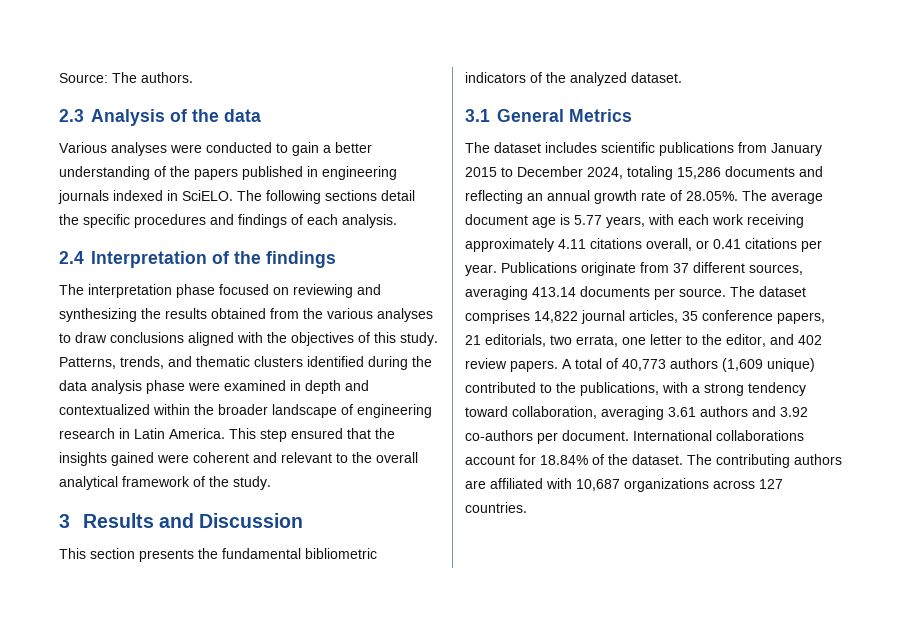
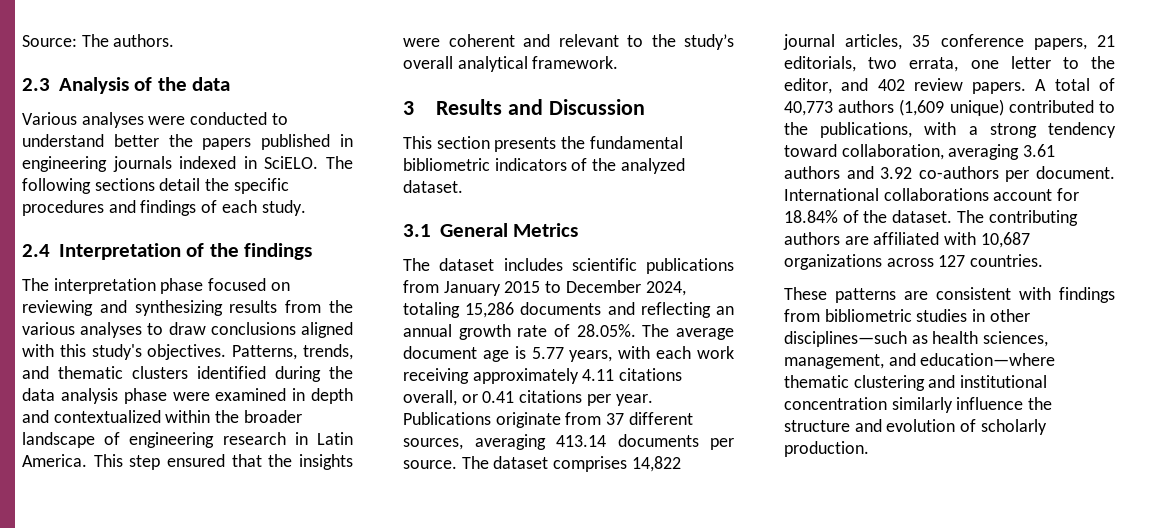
[292,142,372,156] [59,166,166,180] gain a better understanding of -> [22,134,159,147] understand better
[342,214,397,228] analysis. -> [261,200,306,216] study.
[141,308,266,319] the results obtained -> [229,300,278,313] results
[267,332,438,346] the objectives of this study. -> [59,344,227,360] this study's objectives.
[111,452,154,466] gained -> (353, 462) none
(372, 457) none -> [684,34,734,50] study’s
[122,476,271,490] framework of the study. -> [532,56,619,69] framework.
(527, 507) none -> [784,287,1115,303] [784,309,1030,322] [784,331,1049,347] [784,353,1056,369] [784,375,1048,391] [784,397,1053,413] [784,419,1047,435] [784,441,869,457] // These patterns are consistent with findings from bibliometric studies in other disciplines—such as health sciences, management, and education—where thematic clustering and institutional concentration similarly influence the structure and evolution of scholarly production.

